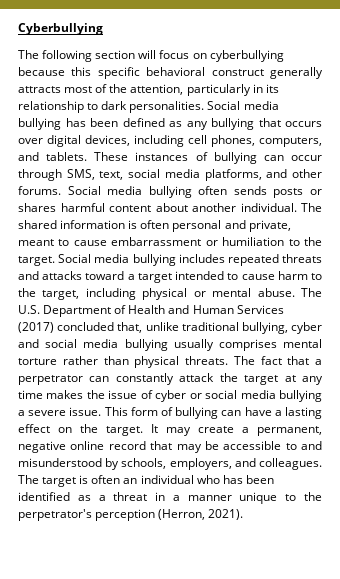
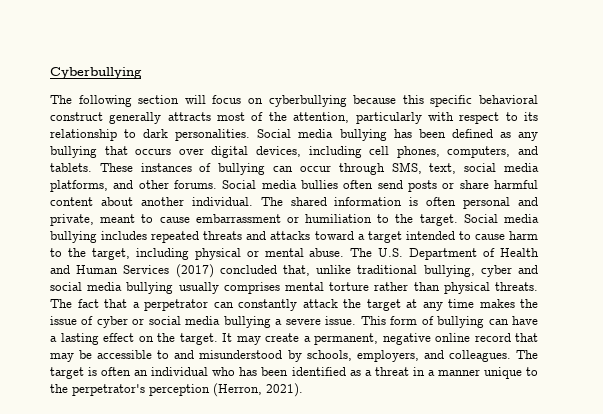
[252,84,263,93] in -> [427,112,518,124] with respect to
[148,186,267,198] bullying often sends -> [301,180,403,189] bullies often send
[18,203,56,212] shares -> [459,180,489,189] share

